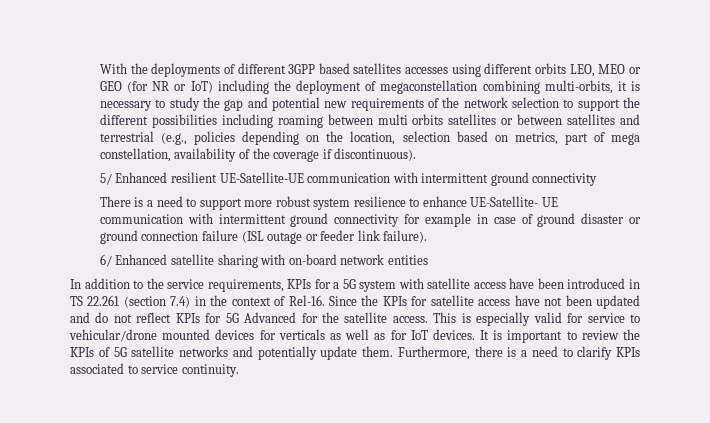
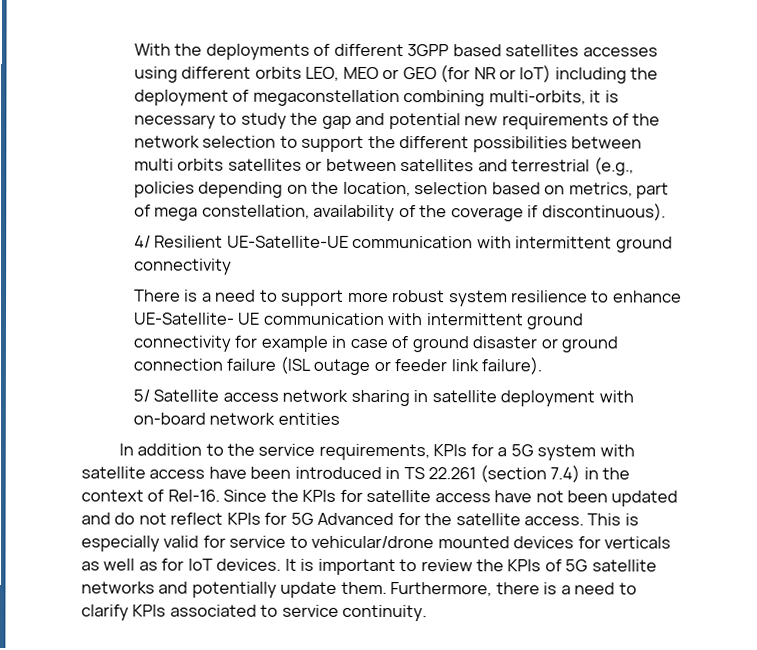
[221,114,323,128] including roaming -> (568, 144) none
[99,172,217,185] 5/ Enhanced resilient -> [133,235,224,248] 4/ Resilient
[99,254,258,268] 6/ Enhanced satellite sharing -> [132,389,596,407] 5/ Satellite access network sharing in satellite deployment

